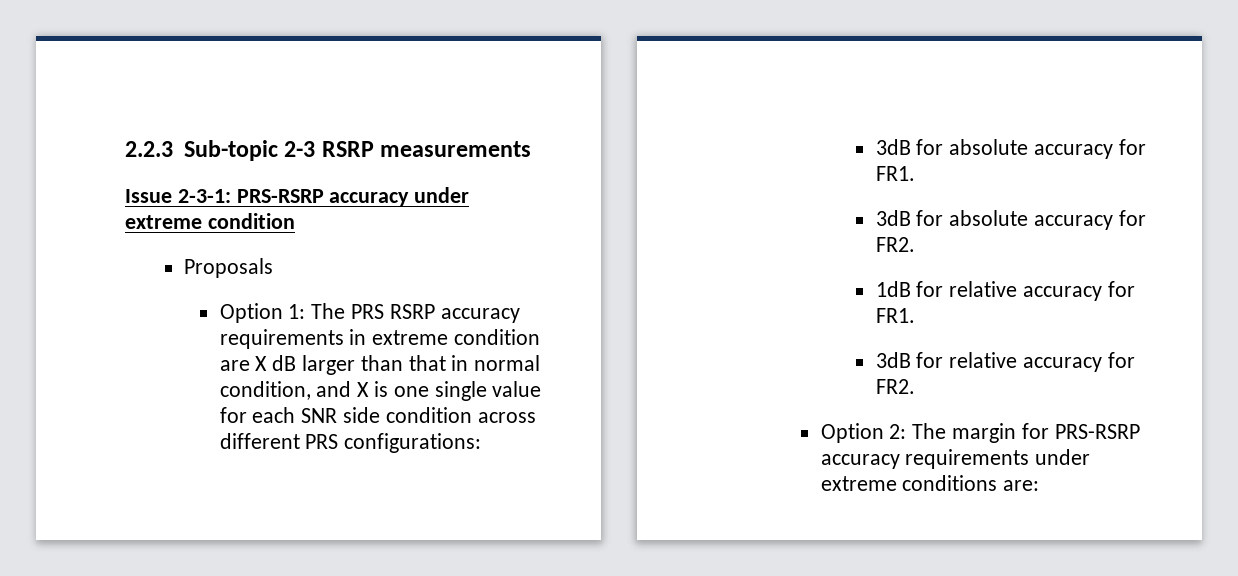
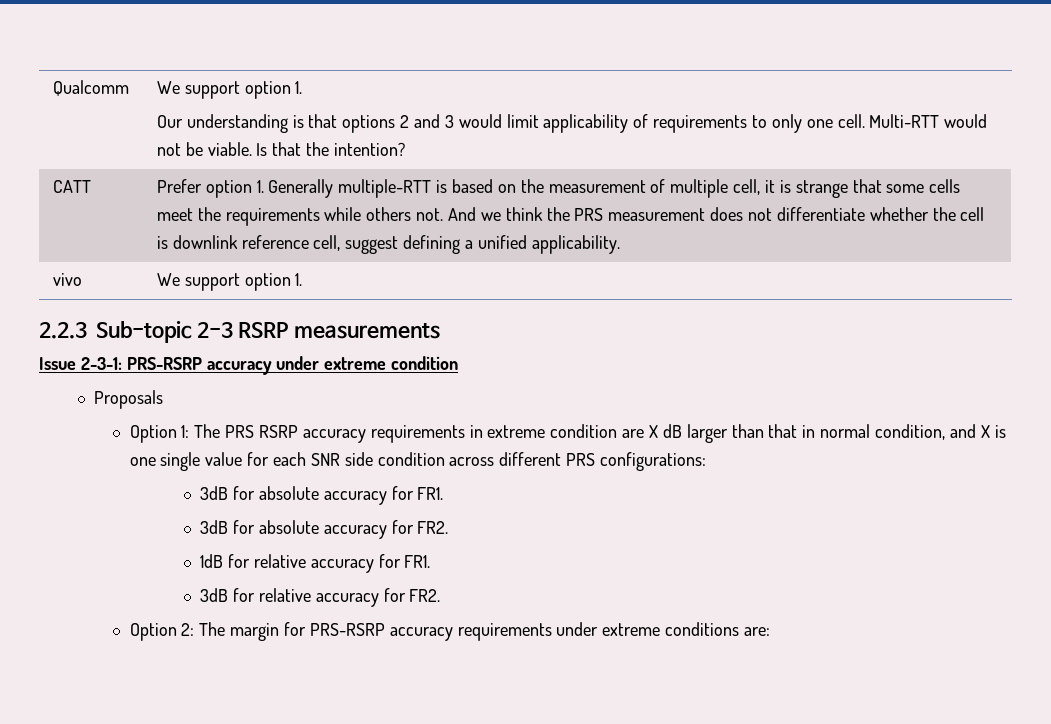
(125, 149) none -> [52,80,129,96] [156,81,303,99] [156,114,988,133] [156,142,405,156] [52,180,91,193] [156,179,961,198] [156,207,985,226] [156,235,620,254] [52,273,82,286] [156,273,303,291] Qualcomm | We support option 1. // Our understanding is that options 2 and 3 would limit applicability of requirements to only one cell. Multi-RTT would not be viable. Is that the intention? // CATT | Prefer option 1. Generally multiple-RTT is based on the measurement of multiple cell, it is strange that some cells meet the requirements while others not. And we think the PRS measurement does not differentiate whether the cell is downlink reference cell, suggest defining a unified applicability. // vivo | We support option 1. //

